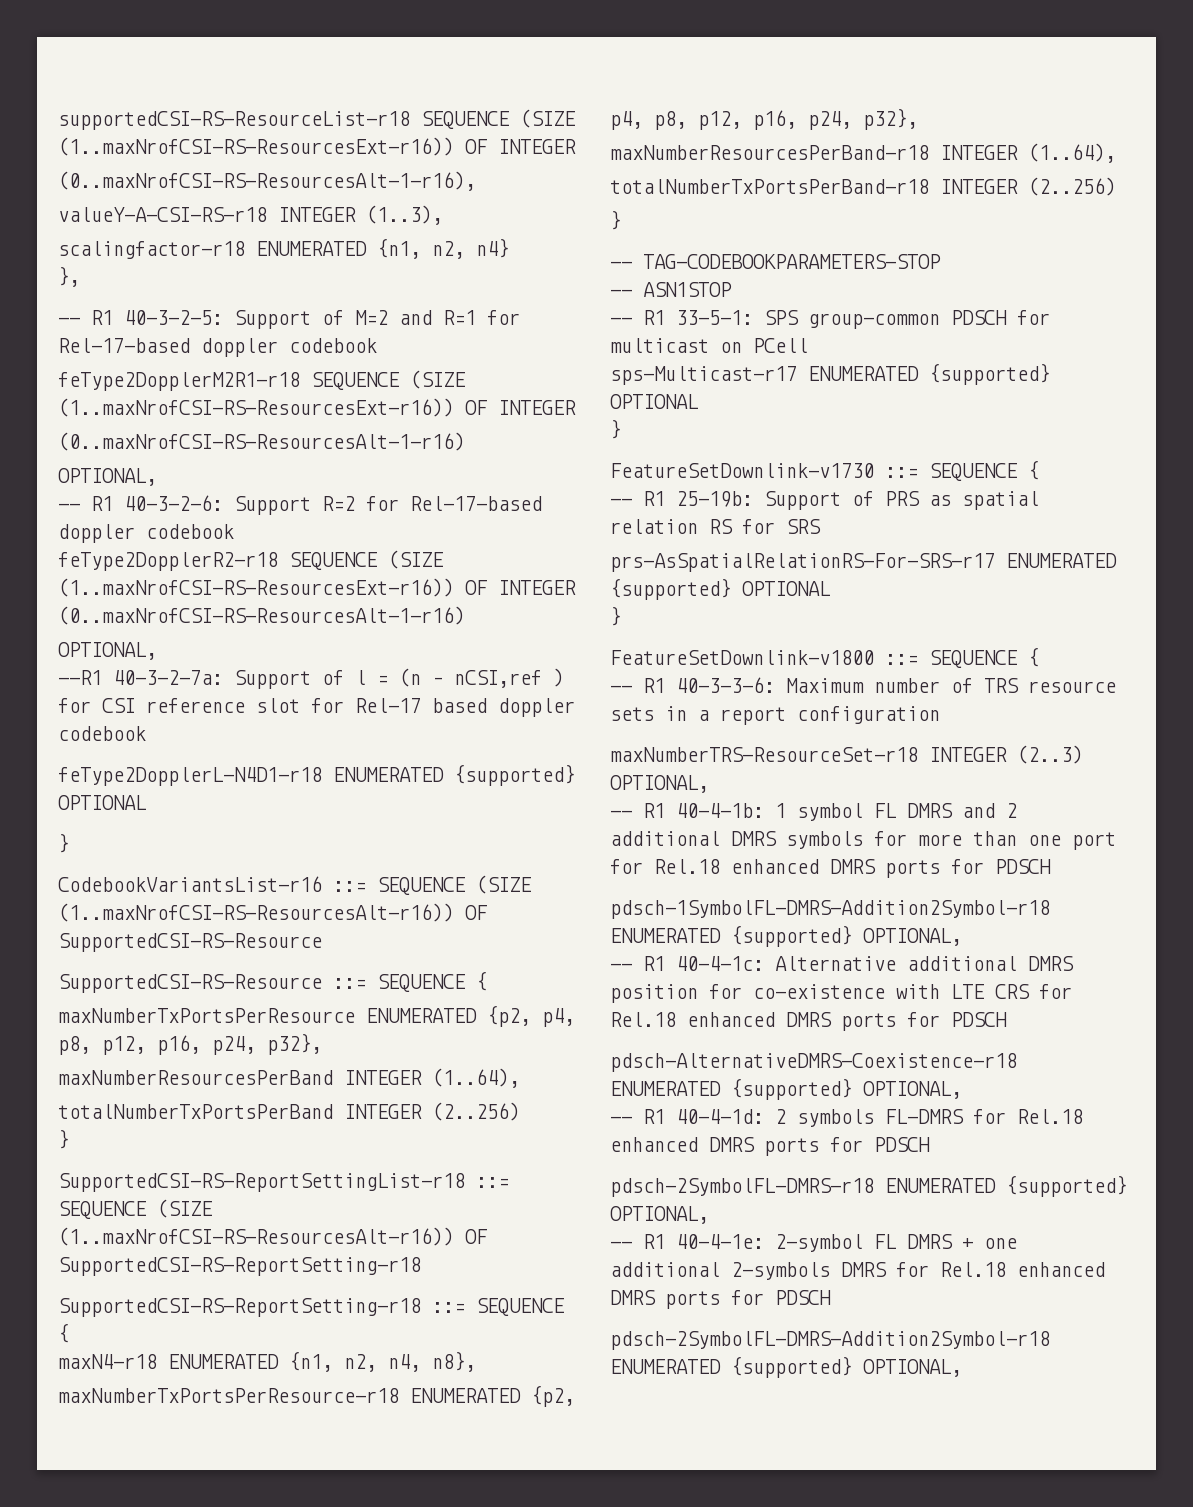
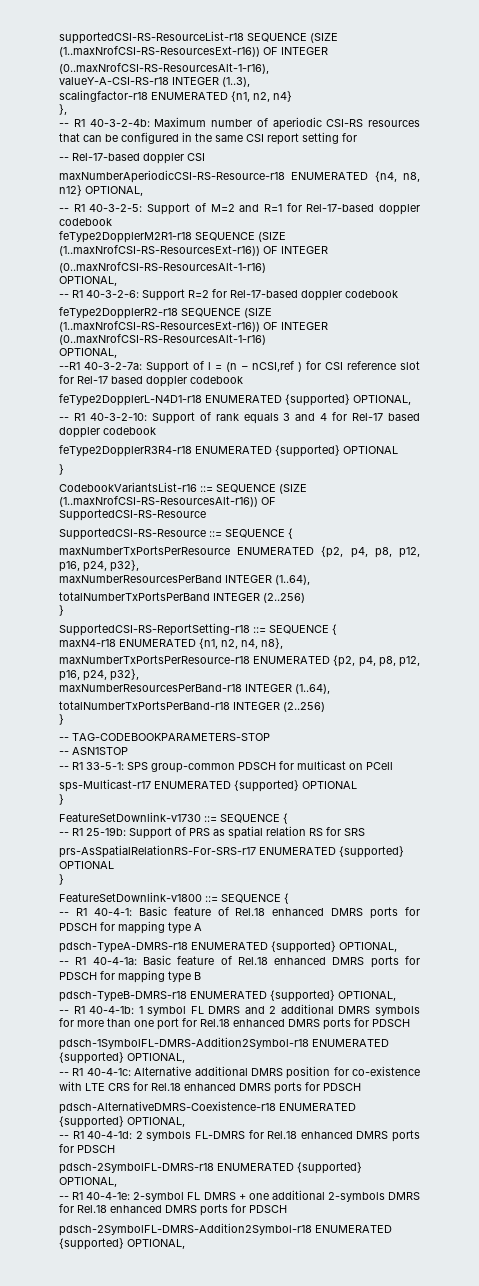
(80, 276) none -> [59,117,420,130] [59,132,357,145] [59,153,205,164] [59,170,420,183] [59,185,143,196] // -- R1 40-3-2-4b: Maximum number of aperiodic CSI-RS resources that can be configured in the same CSI report setting for // -- Rel-17-based doppler CSI // maxNumberAperiodicCSI-RS-Resource-r18 ENUMERATED {n4, n8, n12} OPTIONAL,
(575, 775) none -> [353,395,411,405] [59,412,420,424] [59,427,156,438] [59,445,340,457] OPTIONAL, // -- R1 40-3-2-10: Support of rank equals 3 and 4 for Rel-17 based doppler codebook // feType2DopplerR3R4-r18 ENUMERATED {supported}
[58,1173,509,1192] [58,1199,212,1219] [58,1227,487,1246] [58,1257,421,1276] // SupportedCSI-RS-ReportSettingList-r18 ::= SEQUENCE (SIZE (1..maxNrofCSI-RS-ResourcesAlt-r16)) OF SupportedCSI-RS-ReportSetting-r18 -> (64, 610) none
[676,677,1116,693] [610,706,940,725] [610,745,1083,764] 40-3-3-6: Maximum number of TRS resource sets in a report configuration // maxNumberTRS-ResourceSet-r18 INTEGER (2..3) -> [93,906,420,919] [59,921,202,934] [59,941,397,953] [59,955,421,968] [59,970,201,983] [59,990,335,1002] 40-4-1: Basic feature of Rel.18 enhanced DMRS ports for PDSCH for mapping type A // pdsch-TypeA-DMRS-r18 ENUMERATED {supported} OPTIONAL, // -- R1 40-4-1a: Basic feature of Rel.18 enhanced DMRS ports for PDSCH for mapping type B // pdsch-TypeB-DMRS-r18 ENUMERATED {supported}

